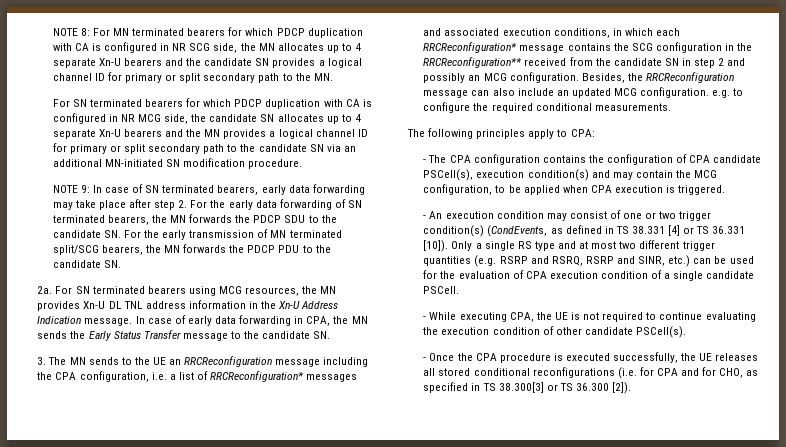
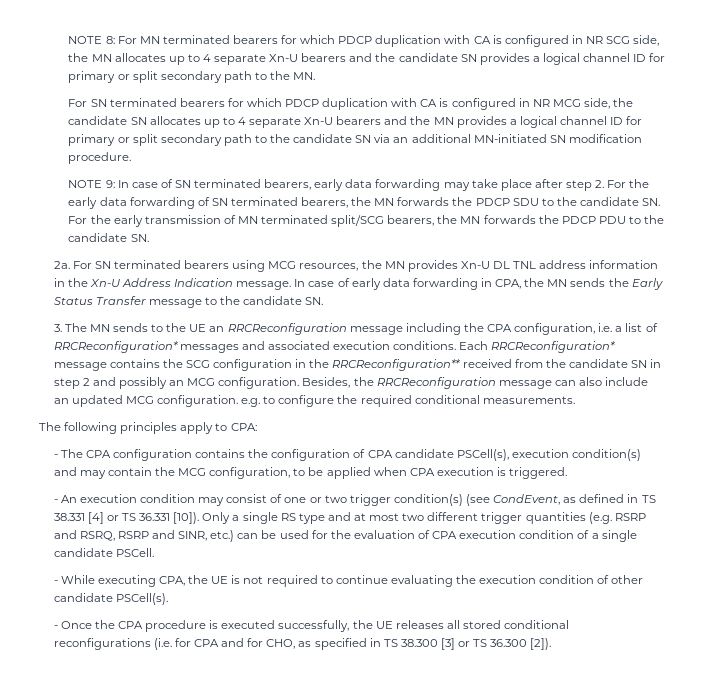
[553,28,680,38] conditions, in which each -> [393,341,489,350] conditions. Each
[487,225,548,237] (CondEvents, -> [465,494,561,506] (see CondEvent,
[498,382,544,393] 38.300[3] -> [400,638,455,650] 38.300 [3]

